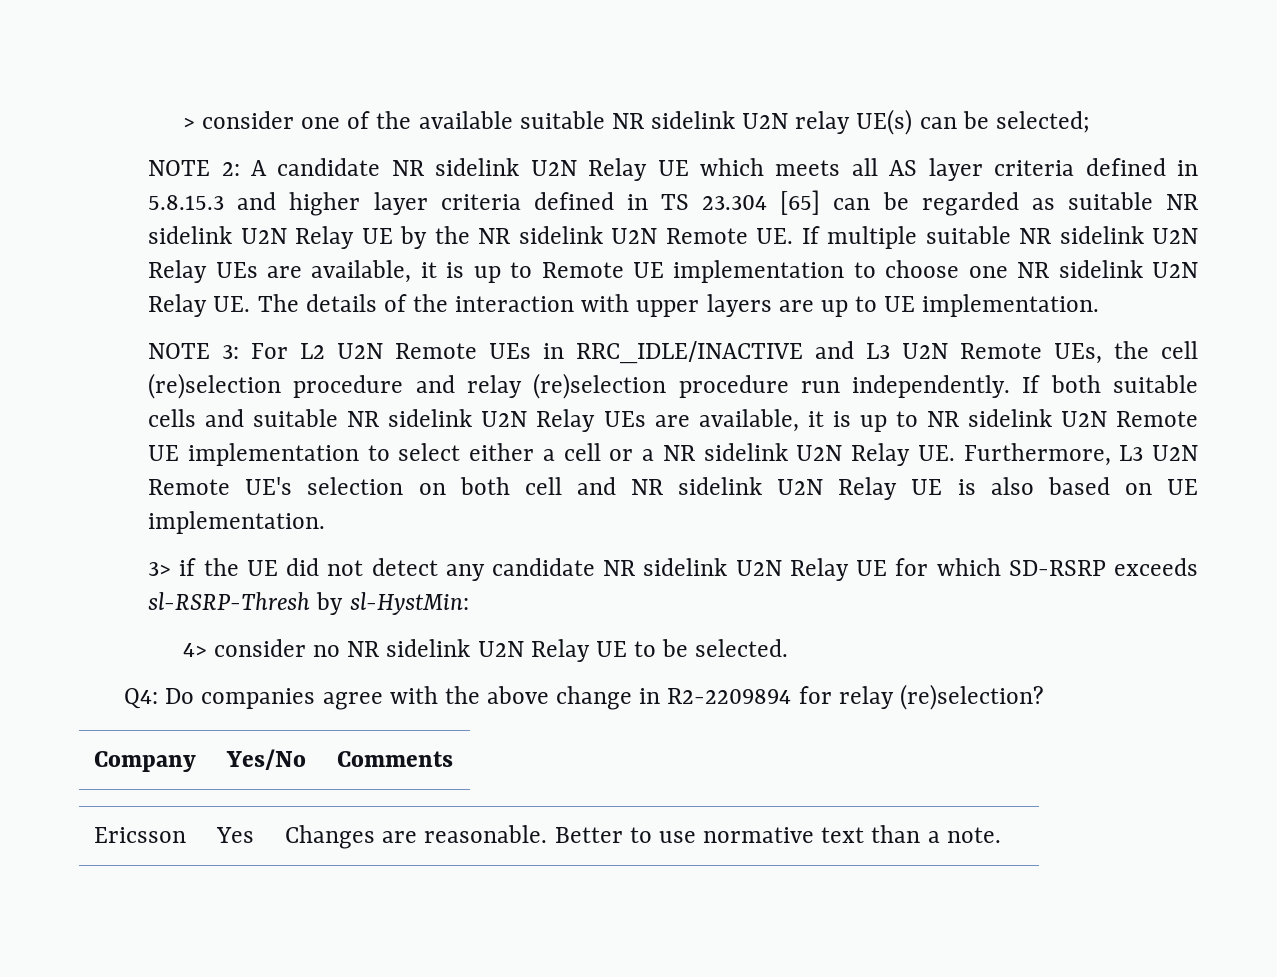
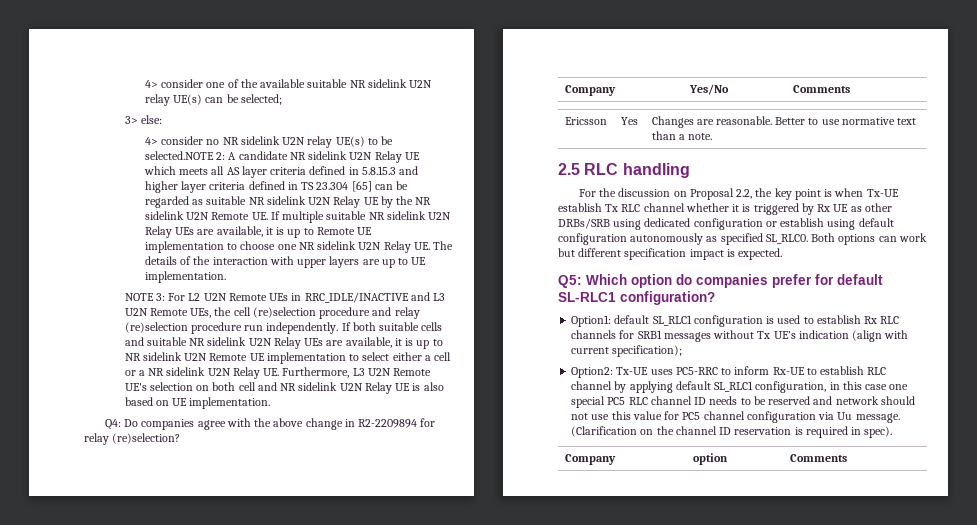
[182,117,195,129] > -> [144,80,158,88] 4>
[148,160,211,176] NOTE -> [124,115,162,124] [144,136,394,148] [144,151,214,160] 3> else: // 4> consider no NR sidelink U2N relay UE(s) to be selected.NOTE
[148,558,1199,581] [148,592,469,615] [182,639,789,662] // 3> if the UE did not detect any candidate NR sidelink U2N Relay UE for which SD-RSRP exceeds sl-RSRP-Thresh by sl-HystMin: // 4> consider no NR sidelink U2N Relay UE to be selected. -> (271, 403) none
(1001, 835) none -> [558,163,690,178] [578,188,899,200] [558,203,892,215] [558,218,894,230] [558,233,927,245] [558,248,783,260] [558,274,883,288] [558,291,715,305] [571,315,900,327] [571,330,909,342] [571,345,683,357] [571,366,887,378] [571,381,909,393] [571,396,915,408] [571,411,900,423] [571,426,893,438] [564,454,616,465] [692,453,728,465] [789,454,847,462] // 2.5 RLC handling // For the discussion on Proposal 2.2, the key point is when Tx-UE establish Tx RLC channel whether it is triggered by Rx UE as other DRBs/SRB using dedicated configuration or establish using default configuration autonomously as specified SL_RLC0. Both options can work but different specification impact is expected. // Q5: Which option do companies prefer for default SL-RLC1 configuration? // Option1: default SL_RLC1 configuration is used to establish Rx RLC channels for SRB1 messages without Tx UE’s indication (align with current specification); // Option2: Tx-UE uses PC5-RRC to inform Rx-UE to establish RLC channel by applying default SL_RLC1 configuration, in this case one special PC5 RLC channel ID needs to be reserved and network should not use this value for PC5 channel configuration via Uu message. (Clarification on the channel ID reservation is required in spec). // Company | option | Comments

